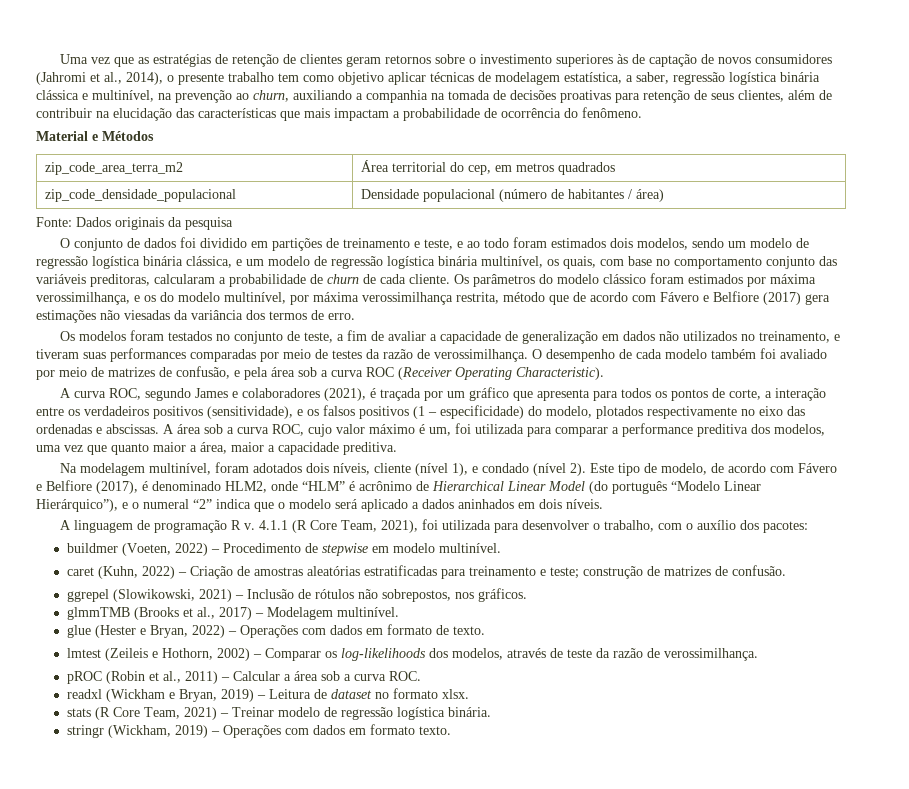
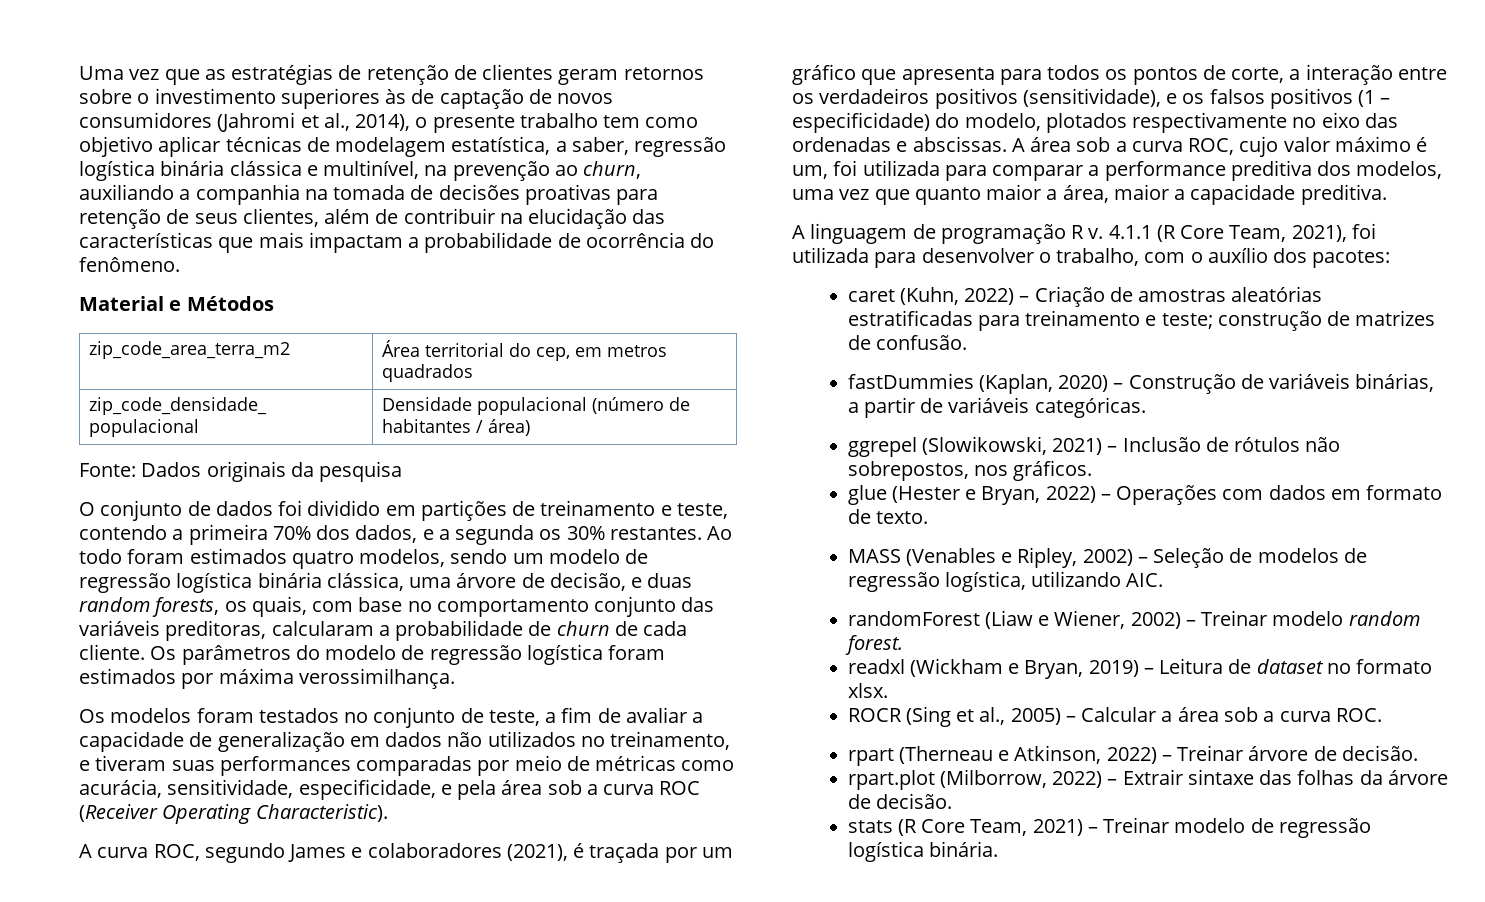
[456,241,480,248] e ao -> [79,524,733,545] contendo a primeira 70% dos dados, e a segunda os 30% restantes. Ao
[609,238,633,248] dois -> [291,551,354,569] quatro
[236,256,543,269] e um modelo de regressão logística binária multinível, -> [409,572,693,591] [79,597,220,617] uma árvore de decisão, e duas random forests,
[603,274,646,284] clássico -> [401,644,603,665] de regressão logística
[36,291,830,305] [36,310,355,323] verossimilhança, e os do modelo multinível, por máxima verossimilhança restrita, método que de acordo com Fávero e Belfiore (2017) gera estimações não viesadas da variância dos termos de erro. -> [298,668,455,689] verossimilhança.
[332,348,827,362] [36,366,230,380] testes da razão de verossimilhança. O desempenho de cada modelo também foi avaliado por meio de matrizes de confusão, -> [595,755,735,771] [79,779,436,800] métricas como acurácia, sensitividade, especificidade,
[59,462,837,476] [36,480,761,494] [36,499,603,512] // Na modelagem multinível, foram adotados dois níveis, cliente (nível 1), e condado (nível 2). Este tipo de modelo, de acordo com Fávero e Belfiore (2017), é denominado HLM2, onde “HLM” é acrônimo de Hierarchical Linear Model (do português “Modelo Linear Hierárquico”), e o numeral “2” indica que o modelo será aplicado a dados aninhados em dois níveis. -> (1387, 194) none
[66,543,501,556] // buildmer (Voeten, 2022) – Procedimento de stepwise em modelo multinível. -> (1391, 259) none
(786, 570) none -> [847,373,1435,394] [847,397,1146,418] // fastDummies (Kaplan, 2020) – Construção de variáveis binárias, a partir de variáveis categóricas.
[66,607,399,620] // glmmTMB (Brooks et al., 2017) – Modelagem multinível. -> (1093, 470) none
[66,648,758,661] [66,671,421,684] lmtest (Zeileis e Hothorn, 2002) – Comparar os log-likelihoods dos modelos, através de teste da razão de verossimilhança. // pROC (Robin et al., 2011) – Calcular a área sob a curva ROC. -> [847,547,1367,568] [847,571,1164,592] [847,610,1420,629] [844,635,903,655] MASS (Venables e Ripley, 2002) – Seleção de modelos de regressão logística, utilizando AIC. // randomForest (Liaw e Wiener, 2002) – Treinar modelo random forest.
(469, 694) none -> [847,706,1382,727] [847,745,1418,766] [847,769,1448,790] [847,793,952,809] // ROCR (Sing et al., 2005) – Calcular a área sob a curva ROC. // rpart (Therneau e Atkinson, 2022) – Treinar árvore de decisão. // rpart.plot (Milborrow, 2022) – Extrair sintaxe das folhas da árvore de decisão.
[66,724,451,738] // stringr (Wickham, 2019) – Operações com dados em formato texto. -> (998, 849) none

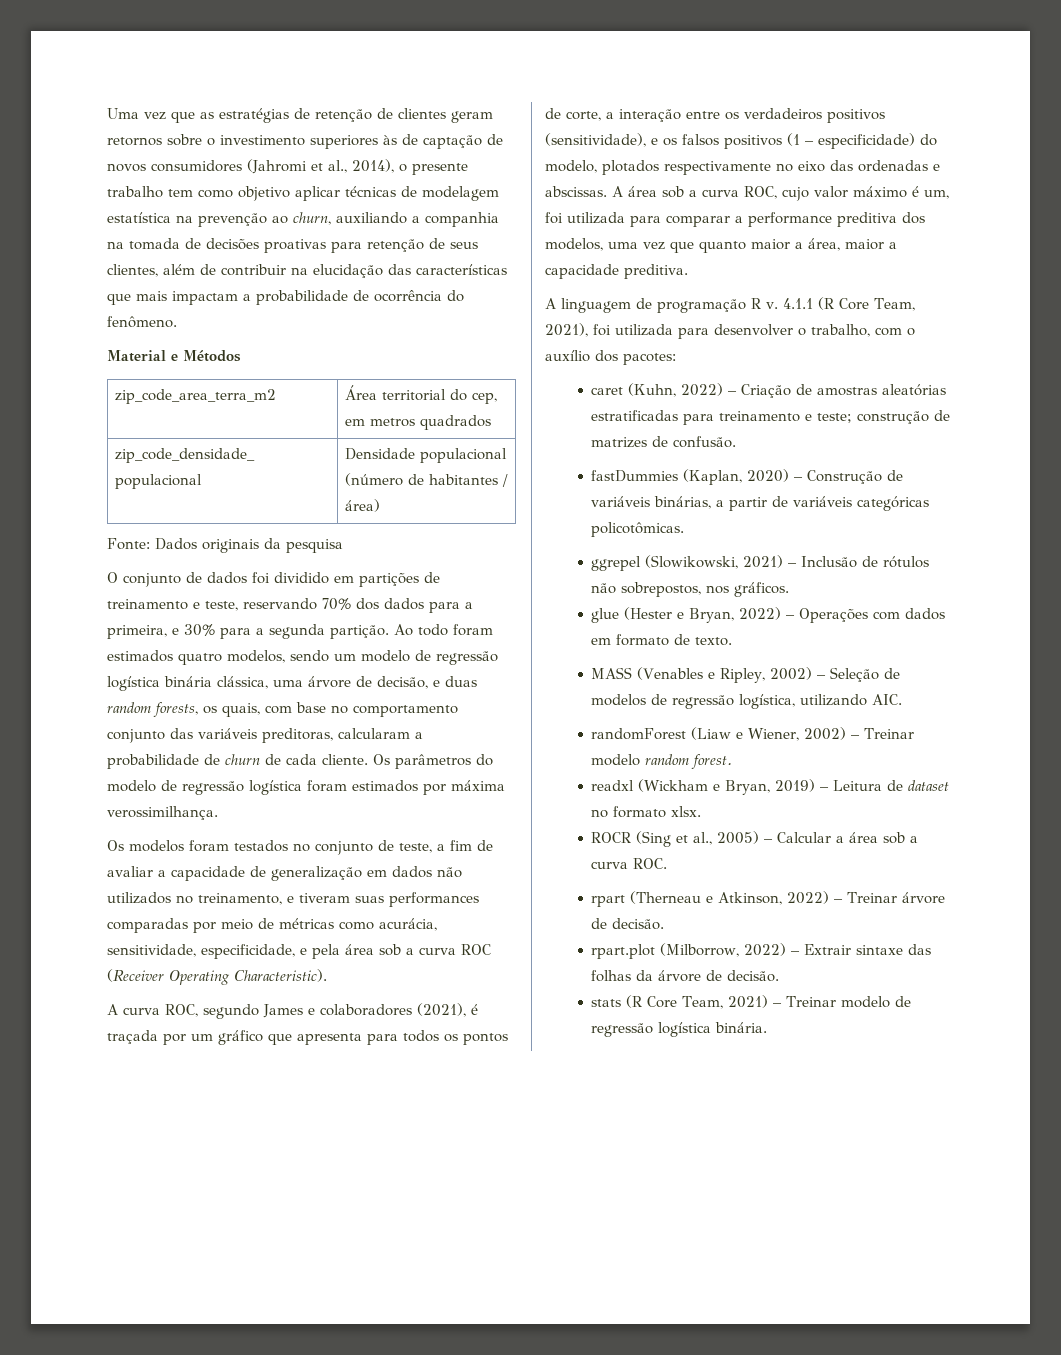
[451,136,727,157] [79,160,420,181] estatística, a saber, regressão logística binária clássica e multinível, -> [107,212,171,223] estatística
[79,524,702,545] contendo a primeira 70% dos dados, e a segunda os 30% restantes. -> [243,598,473,613] [107,624,389,639] reservando 70% dos dados para a primeira, e 30% para a segunda partição.
[1034,397,1146,418] categóricas. -> [857,496,930,511] [591,522,685,537] categóricas policotômicas.

